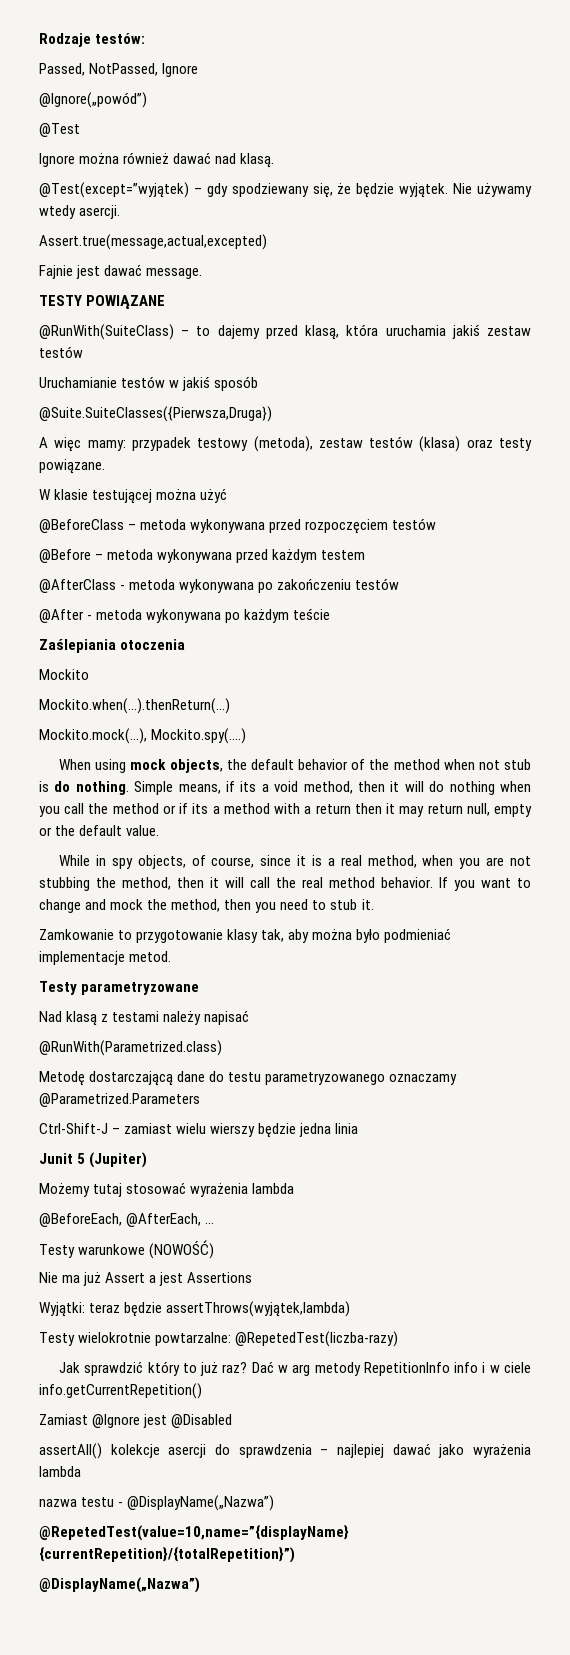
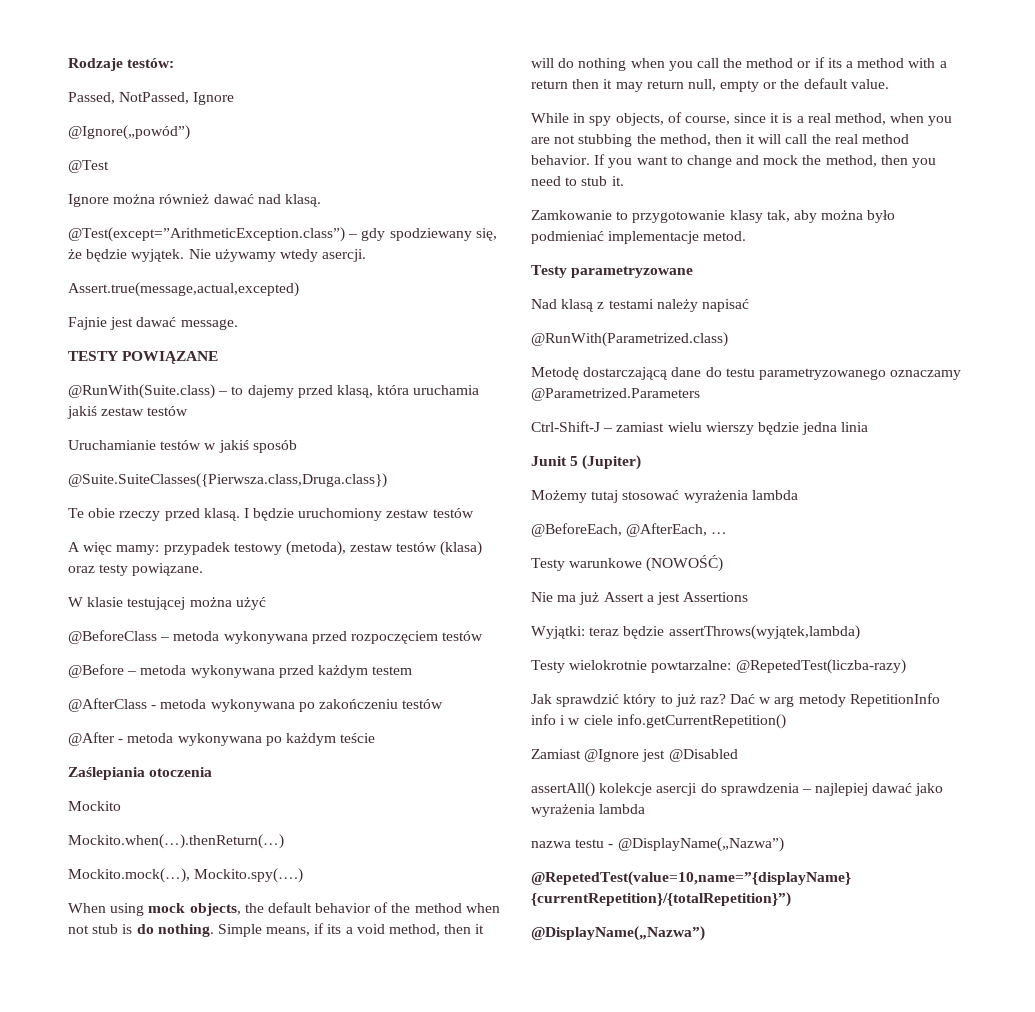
[39,182,189,198] @Test(except=”wyjątek) -> [68,227,345,242] @Test(except=”ArithmeticException.class”)
[39,324,174,340] @RunWith(SuiteClass) -> [68,384,215,399] @RunWith(Suite.class)
[39,406,272,422] @Suite.SuiteClasses({Pierwsza,Druga}) -> [68,473,387,488] [68,508,474,521] @Suite.SuiteClasses({Pierwsza.class,Druga.class}) // Te obie rzeczy przed klasą. I będzie uruchomiony zestaw testów

